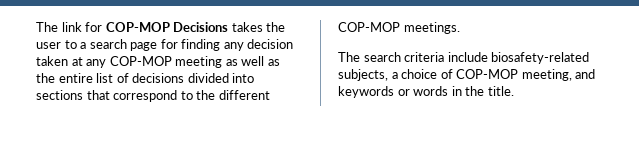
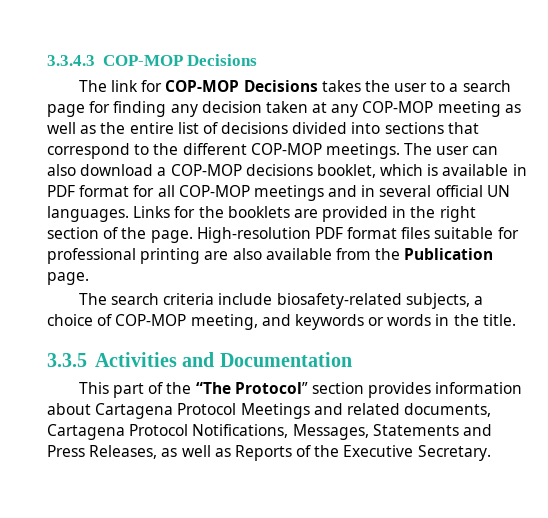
(36, 27) none -> [47,54,258,66] 3.3.4.3 COP-MOP Decisions //
(460, 28) none -> [404,143,499,155] [47,164,527,178] [47,185,510,201] [47,206,476,222] [47,227,519,243] [47,248,494,264] [47,272,89,285] The user can also download a COP-MOP decisions booklet, which is available in PDF format for all COP-MOP meetings and in several official UN languages. Links for the booklets are provided in the right section of the page. High-resolution PDF format files suitable for professional printing are also available from the Publication page.
(514, 91) none -> [47,352,352,367] [78,382,523,398] [47,403,492,419] [47,424,492,440] [47,445,491,461] // 3.3.5 Activities and Documentation // This part of the “The Protocol” section provides information about Cartagena Protocol Meetings and related documents, Cartagena Protocol Notifications, Messages, Statements and Press Releases, as well as Reports of the Executive Secretary.

